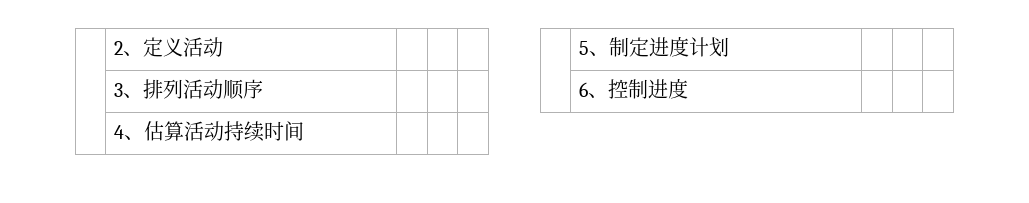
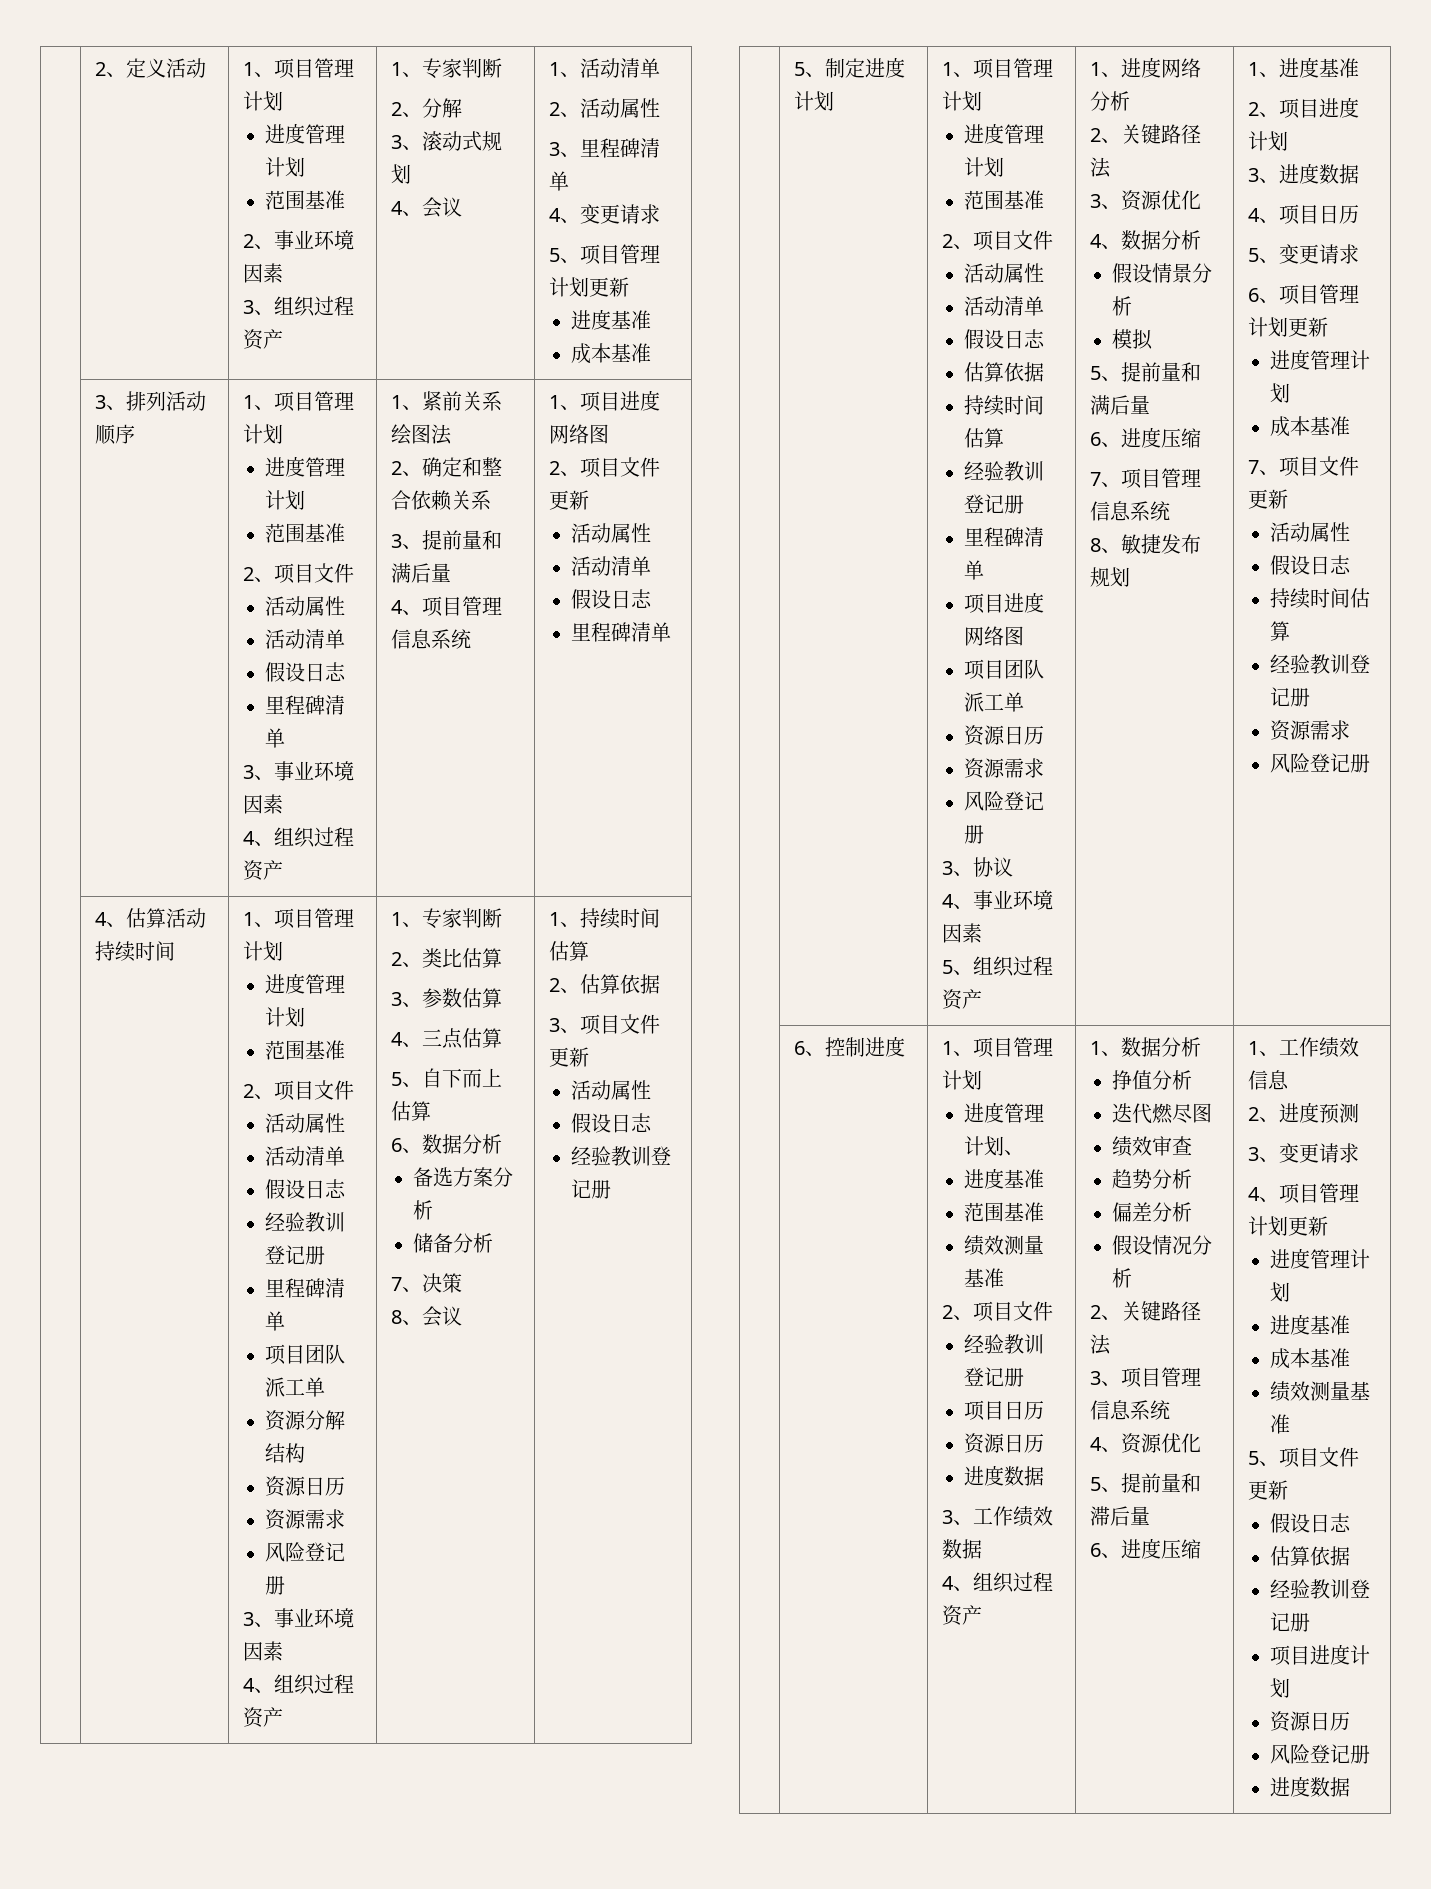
(223, 47) | | -> [243,58,355,79] [243,91,284,111] [265,123,346,144] [265,157,306,177] [265,190,346,210] [243,230,355,250] [243,263,284,283] [243,296,355,317] [243,329,284,350] [391,58,503,79] [391,98,463,118] [391,131,503,151] [391,164,412,184] [391,197,463,218] [549,58,661,78] [549,98,661,118] [549,138,661,158] [549,171,570,191] [549,204,661,224] [549,244,661,265] [549,277,630,297] [571,309,652,330] [571,343,652,364] 1、项目管理计划 // 进度管理计划 // 范围基准 // 2、事业环境因素 // 3、组织过程资产 | 1、专家判断 // 2、分解 // 3、滚动式规划 // 4、会议 | 1、活动清单 // 2、活动属性 // 3、里程碑清单 // 4、变更请求 // 5、项目管理计划更新 // 进度基准 // 成本基准
(263, 89) | | -> [243,391,355,412] [243,424,284,444] [265,456,346,477] [265,490,306,510] [265,523,346,543] [243,563,355,584] [265,596,346,616] [265,629,346,649] [265,662,347,682] [265,695,346,715] [265,728,286,748] [243,761,355,781] [243,794,284,814] [243,827,355,848] [243,860,284,881] [391,391,503,411] [391,424,453,445] [391,457,503,477] [391,490,492,511] [391,530,503,550] [391,563,452,583] [391,596,503,617] [391,629,472,649] [549,390,661,412] [549,424,610,444] [549,457,661,478] [549,490,590,510] [571,523,652,543] [571,556,652,576] [571,589,653,609] [571,622,672,642] 1、项目管理计划 // 进度管理计划 // 范围基准 // 2、项目文件 // 活动属性 // 活动清单 // 假设日志 // 里程碑清单 // 3、事业环境因素 // 4、组织过程资产 | 1、紧前关系绘图法 // 2、确定和整合依赖关系 // 3、提前量和满后量 // 4、项目管理信息系统 | 1、项目进度网络图 // 2、项目文件更新 // 活动属性 // 活动清单 // 假设日志 // 里程碑清单
(304, 131) | | -> [243,908,355,929] [243,941,284,961] [265,973,346,994] [265,1007,306,1027] [265,1040,346,1060] [243,1080,355,1101] [265,1113,346,1133] [265,1146,346,1166] [265,1179,347,1199] [265,1212,346,1232] [265,1245,326,1265] [265,1278,346,1298] [265,1311,286,1331] [265,1344,346,1365] [265,1377,326,1397] [265,1410,346,1431] [265,1443,306,1463] [265,1476,346,1497] [265,1509,346,1530] [265,1542,346,1562] [265,1576,286,1595] [243,1608,355,1628] [243,1641,284,1661] [243,1674,355,1695] [243,1707,284,1728] [391,908,503,929] [391,948,503,968] [391,988,503,1008] [391,1028,503,1049] [391,1068,503,1088] [391,1101,432,1121] [391,1134,503,1154] [413,1167,514,1187] [413,1200,434,1220] [413,1233,494,1253] [391,1273,463,1293] [391,1306,463,1327] [549,908,661,929] [549,941,590,961] [549,974,661,994] [549,1014,661,1035] [549,1047,590,1067] [571,1080,652,1100] [571,1113,653,1133] [571,1146,672,1166] [571,1179,612,1199] 1、项目管理计划 // 进度管理计划 // 范围基准 // 2、项目文件 // 活动属性 // 活动清单 // 假设日志 // 经验教训登记册 // 里程碑清单 // 项目团队派工单 // 资源分解结构 // 资源日历 // 资源需求 // 风险登记册 // 3、事业环境因素 // 4、组织过程资产 | 1、专家判断 // 2、类比估算 // 3、参数估算 // 4、三点估算 // 5、自下而上估算 // 6、数据分析 // 备选方案分析 // 储备分析 // 7、决策 // 8、会议 | 1、持续时间估算 // 2、估算依据 // 3、项目文件更新 // 活动属性 // 假设日志 // 经验教训登记册
[578,78,688,99] | | // | 6、控制进度 | | | -> [942,58,1054,79] [942,91,983,111] [964,123,1045,144] [964,157,1005,177] [964,190,1045,210] [942,230,1054,251] [964,263,1045,283] [964,296,1045,316] [964,329,1046,349] [964,362,1045,382] [964,395,1045,416] [964,428,1005,448] [964,461,1045,481] [964,494,1025,514] [964,527,1045,547] [964,560,985,580] [964,592,1045,614] [964,626,1025,646] [964,659,1045,680] [964,692,1025,712] [964,725,1045,746] [964,758,1045,779] [964,791,1045,811] [964,825,985,844] [942,857,1014,877] [942,890,1054,910] [942,923,983,943] [942,956,1054,977] [942,989,983,1010] [1090,57,1202,78] [1090,91,1131,111] [1090,124,1202,144] [1090,157,1112,178] [1090,190,1202,211] [1090,230,1202,250] [1112,263,1213,283] [1112,296,1133,316] [1112,329,1154,350] [1090,362,1202,382] [1090,395,1151,415] [1090,427,1202,448] [1090,468,1202,489] [1090,501,1171,521] [1090,534,1202,554] [1090,567,1131,587] [1248,57,1360,78] [1248,97,1360,119] [1248,131,1289,151] [1248,163,1360,184] [1248,204,1360,225] [1248,244,1360,264] [1248,284,1360,305] [1248,317,1329,337] [1270,349,1371,370] [1270,383,1291,403] [1270,416,1351,437] [1248,456,1360,477] [1248,489,1289,509] [1270,522,1351,542] [1270,555,1352,575] [1270,588,1371,609] [1270,621,1291,641] [1270,654,1371,674] [1270,687,1311,707] [1270,720,1351,741] [1270,753,1371,773] [794,1036,906,1057] [942,1037,1054,1058] [942,1070,983,1090] [964,1102,1045,1123] [964,1136,1025,1156] [964,1168,1045,1189] [964,1202,1045,1222] [964,1235,1045,1256] [964,1268,1005,1288] [942,1301,1054,1322] [964,1334,1045,1354] [964,1367,1025,1387] [964,1400,1045,1421] [964,1433,1045,1454] [964,1465,1045,1486] [942,1506,1054,1527] [942,1539,983,1559] [942,1572,1054,1593] [942,1605,983,1626] [1090,1037,1202,1057] [1112,1070,1193,1090] [1112,1103,1213,1124] [1112,1136,1193,1157] [1112,1169,1193,1189] [1112,1202,1193,1222] [1112,1235,1213,1255] [1112,1268,1133,1288] [1090,1301,1202,1321] [1090,1334,1112,1355] [1090,1367,1202,1388] [1090,1400,1171,1420] [1090,1433,1202,1454] [1090,1473,1202,1493] [1090,1506,1151,1526] [1090,1538,1202,1559] [1248,1037,1360,1058] [1248,1070,1290,1090] [1248,1102,1360,1124] [1248,1143,1360,1163] [1248,1183,1360,1204] [1248,1216,1329,1236] [1270,1248,1371,1269] [1270,1282,1291,1302] [1270,1314,1351,1335] [1270,1348,1351,1369] [1270,1381,1371,1402] [1270,1414,1291,1434] [1248,1447,1360,1468] [1248,1480,1289,1500] [1270,1513,1352,1533] [1270,1546,1351,1566] [1270,1579,1371,1599] [1270,1612,1311,1632] [1270,1644,1371,1666] [1270,1678,1291,1698] [1270,1711,1351,1732] [1270,1744,1371,1764] [1270,1776,1351,1797] 1、项目管理计划 // 进度管理计划 // 范围基准 // 2、项目文件 // 活动属性 // 活动清单 // 假设日志 // 估算依据 // 持续时间估算 // 经验教训登记册 // 里程碑清单 // 项目进度网络图 // 项目团队派工单 // 资源日历 // 资源需求 // 风险登记册 // 3、协议 // 4、事业环境因素 // 5、组织过程资产 | 1、进度网络分析 // 2、关键路径法 // 3、资源优化 // 4、数据分析 // 假设情景分析 // 模拟 // 5、提前量和满后量 // 6、进度压缩 // 7、项目管理信息系统 // 8、敏捷发布规划 | 1、进度基准 // 2、项目进度计划 // 3、进度数据 // 4、项目日历 // 5、变更请求 // 6、项目管理计划更新 // 进度管理计划 // 成本基准 // 7、项目文件更新 // 活动属性 // 假设日志 // 持续时间估算 // 经验教训登记册 // 资源需求 // 风险登记册 // | 6、控制进度 | 1、项目管理计划 // 进度管理计划、 // 进度基准 // 范围基准 // 绩效测量基准 // 2、项目文件 // 经验教训登记册 // 项目日历 // 资源日历 // 进度数据 // 3、工作绩效数据 // 4、组织过程资产 | 1、数据分析 // 挣值分析 // 迭代燃尽图 // 绩效审查 // 趋势分析 // 偏差分析 // 假设情况分析 // 2、关键路径法 // 3、项目管理信息系统 // 4、资源优化 // 5、提前量和滞后量 // 6、进度压缩 | 1、工作绩效信息 // 2、进度预测 // 3、变更请求 // 4、项目管理计划更新 // 进度管理计划 // 进度基准 // 成本基准 // 绩效测量基准 // 5、项目文件更新 // 假设日志 // 估算依据 // 经验教训登记册 // 项目进度计划 // 资源日历 // 风险登记册 // 进度数据

